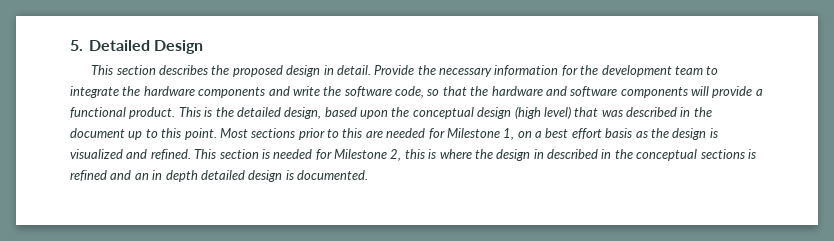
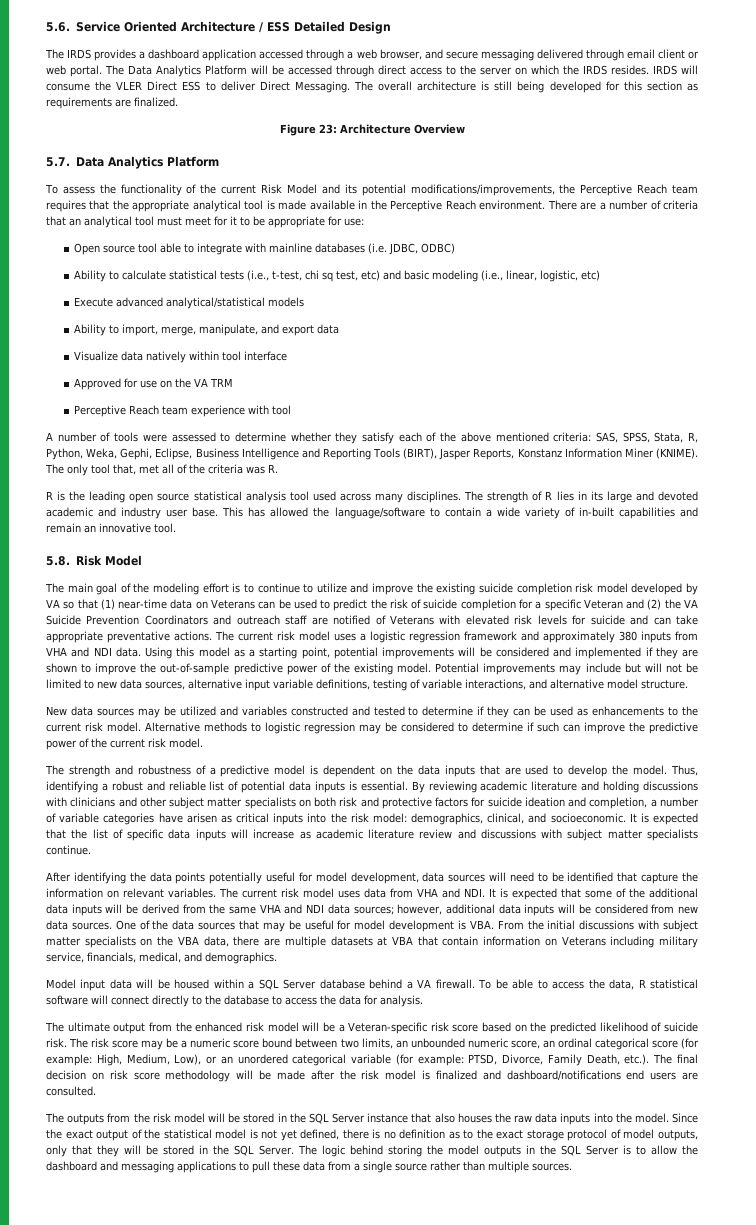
[70,40,204,54] [91,65,719,77] [70,86,763,98] [70,106,712,119] [70,128,718,140] [70,149,756,161] [70,170,368,182] 5. Detailed Design // This section describes the proposed design in detail. Provide the necessary information for the development team to integrate the hardware components and write the software code, so that the hardware and software components will provide a functional product. This is the detailed design, based upon the conceptual design (high level) that was described in the document up to this point. Most sections prior to this are needed for Milestone 1, on a best effort basis as the design is visualized and refined. This section is needed for Milestone 2, this is where the design in described in the conceptual sections is refined and an in depth detailed design is documented. -> [46,21,391,34] [45,49,699,61] [46,65,698,77] [46,81,698,93] [46,97,178,109] [279,124,465,136] [46,156,219,169] [45,184,698,196] [46,200,699,212] [46,216,364,228] [74,243,456,255] [74,270,601,282] [74,297,305,309] [74,324,340,336] [74,351,288,363] [74,378,234,390] [74,405,292,417] [46,432,698,444] [46,448,698,460] [45,464,278,476] [46,491,698,503] [46,507,698,519] [46,523,176,533] [46,555,142,566] [45,583,698,595] [46,599,698,611] [46,615,699,625] [46,631,698,643] [46,647,698,659] [46,663,698,675] [46,679,688,691] [46,706,699,718] [46,722,698,734] [46,738,203,750] [45,765,699,777] [46,781,699,793] [46,797,699,809] [46,813,698,825] [46,829,698,841] [46,845,91,855] [46,872,699,884] [46,888,698,900] [46,904,698,916] [46,920,698,932] [46,936,698,948] [46,952,277,964] [46,979,698,991] [46,995,423,1007] [45,1022,698,1034] [46,1038,699,1050] [46,1054,698,1066] [46,1070,698,1082] [46,1086,96,1096] [45,1113,698,1125] [46,1129,699,1141] [46,1145,698,1157] [46,1161,572,1173] 5.6. Service Oriented Architecture / ESS Detailed Design // The IRDS provides a dashboard application accessed through a web browser, and secure messaging delivered through email client or web portal. The Data Analytics Platform will be accessed through direct access to the server on which the IRDS resides. IRDS will consume the VLER Direct ESS to deliver Direct Messaging. The overall architecture is still being developed for this section as requirements are finalized. // Figure 23: Architecture Overview // 5.7. Data Analytics Platform // To assess the functionality of the current Risk Model and its potential modifications/improvements, the Perceptive Reach team requires that the appropriate analytical tool is made available in the Perceptive Reach environment. There are a number of criteria that an analytical tool must meet for it to be appropriate for use: // Open source tool able to integrate with mainline databases (i.e. JDBC, ODBC) // Ability to calculate statistical tests (i.e., t-test, chi sq test, etc) and basic modeling (i.e., linear, logistic, etc) // Execute advanced analytical/statistical models // Ability to import, merge, manipulate, and export data // Visualize data natively within tool interface // Approved for use on the VA TRM // Perceptive Reach team experience with tool // A number of tools were assessed to determine whether they satisfy each of the above mentioned criteria: SAS, SPSS, Stata, R, Python, Weka, Gephi, Eclipse, Business Intelligence and Reporting Tools (BIRT), Jasper Reports, Konstanz Information Miner (KNIME). The only tool that, met all of the criteria was R. // R is the leading open source statistical analysis tool used across many disciplines. The strength of R lies in its large and devoted academic and industry user base. This has allowed the language/software to contain a wide variety of in-built capabilities and remain an innovative tool. // 5.8. Risk Model // The main goal of the modeling effort is to continue to utilize and improve the existing suicide completion risk model developed by VA so that (1) near-time data on Veterans can be used to predict the risk of suicide completion for a specific Veteran and (2) the VA Suicide Prevention Coordinators and outreach staff are notified of Veterans with elevated risk levels for suicide and can take appropriate preventative actions. The current risk model uses a logistic regression framework and approximately 380 inputs from VHA and NDI data. Using this model as a starting point, potential improvements will be considered and implemented if they are shown to improve the out-of-sample predictive power of the existing model. Potential improvements may include but will not be limited to new data sources, alternative input variable definitions, testing of variable interactions, and alternative model structure. // New data sources may be utilized and variables constructed and tested to determine if they can be used as enhancements to the current risk model. Alternative methods to logistic regression may be considered to determine if such can improve the predictive power of the current risk model. // The strength and robustness of a predictive model is dependent on the data inputs that are used to develop the model. Thus, identifying a robust and reliable list of potential data inputs is essential. By reviewing academic literature and holding discussions with clinicians and other subject matter specialists on both risk and protective factors for suicide ideation and completion, a number of variable categories have arisen as critical inputs into the risk model: demographics, clinical, and socioeconomic. It is expected that the list of specific data inputs will increase as academic literature review and discussions with subject matter specialists continue. // After identifying the data points potentially useful for model development, data sources will need to be identified that capture the information on relevant variables. The current risk model uses data from VHA and NDI. It is expected that some of the additional data inputs will be derived from the same VHA and NDI data sources; however, additional data inputs will be considered from new data sources. One of the data sources that may be useful for model development is VBA. From the initial discussions with subject matter specialists on the VBA data, there are multiple datasets at VBA that contain information on Veterans including military service, financials, medical, and demographics. // Model input data will be housed within a SQL Server database behind a VA firewall. To be able to access the data, R statistical software will connect directly to the database to access the data for analysis. // The ultimate output from the enhanced risk model will be a Veteran-specific risk score based on the predicted likelihood of suicide risk. The risk score may be a numeric score bound between two limits, an unbounded numeric score, an ordinal categorical score (for example: High, Medium, Low), or an unordered categorical variable (for example: PTSD, Divorce, Family Death, etc.). The final decision on risk score methodology will be made after the risk model is finalized and dashboard/notifications end users are consulted. // The outputs from the risk model will be stored in the SQL Server instance that also houses the raw data inputs into the model. Since the exact output of the statistical model is not yet defined, there is no definition as to the exact storage protocol of model outputs, only that they will be stored in the SQL Server. The logic behind storing the model outputs in the SQL Server is to allow the dashboard and messaging applications to pull these data from a single source rather than multiple sources.

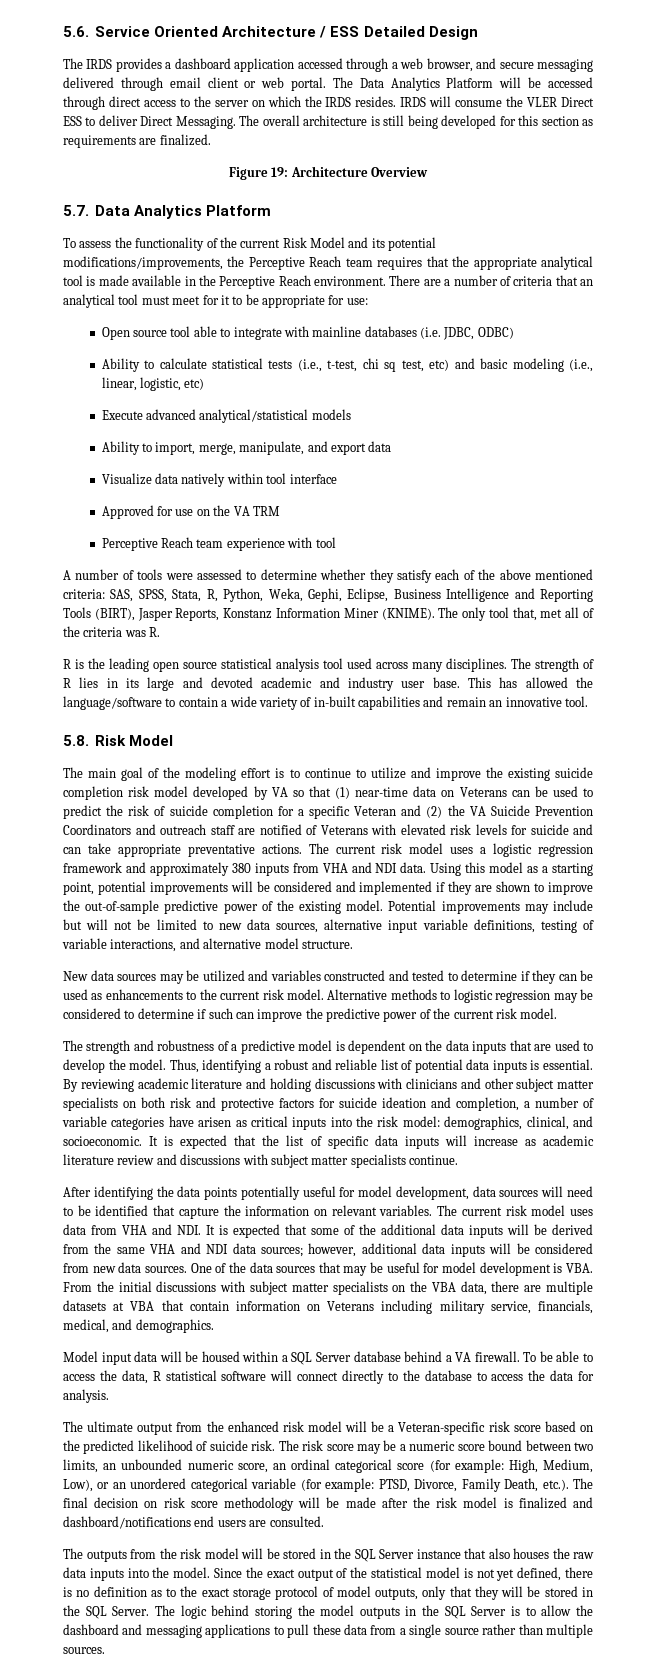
[318,124,337,134] 23: -> [271,167,289,177] 19:

